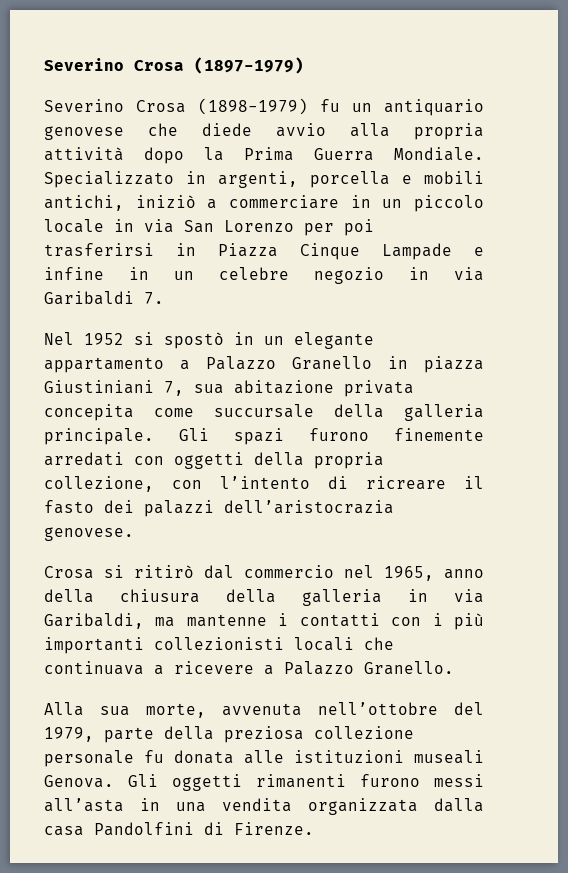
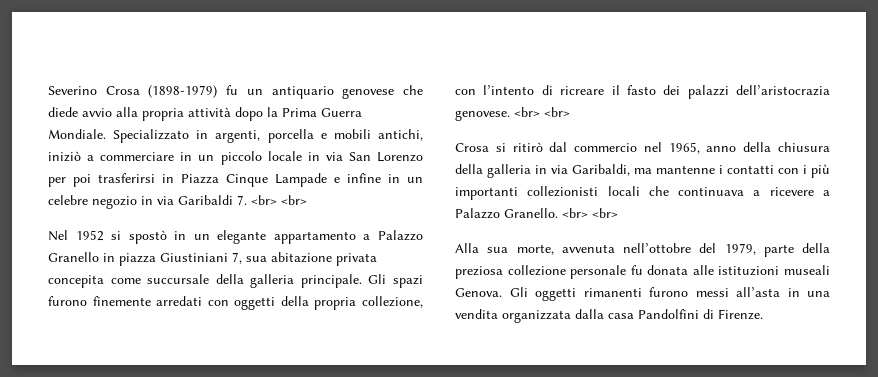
[44,57,304,74] [44,99,186,113] Severino Crosa (1897-1979) // Severino Crosa -> [48,86,140,95] Severino Crosa
(164, 298) none -> [251,195,307,205] <br> <br>
(134, 534) none -> [514,107,570,117] <br> <br>
(454, 668) none -> [562,208,618,218] <br> <br>

